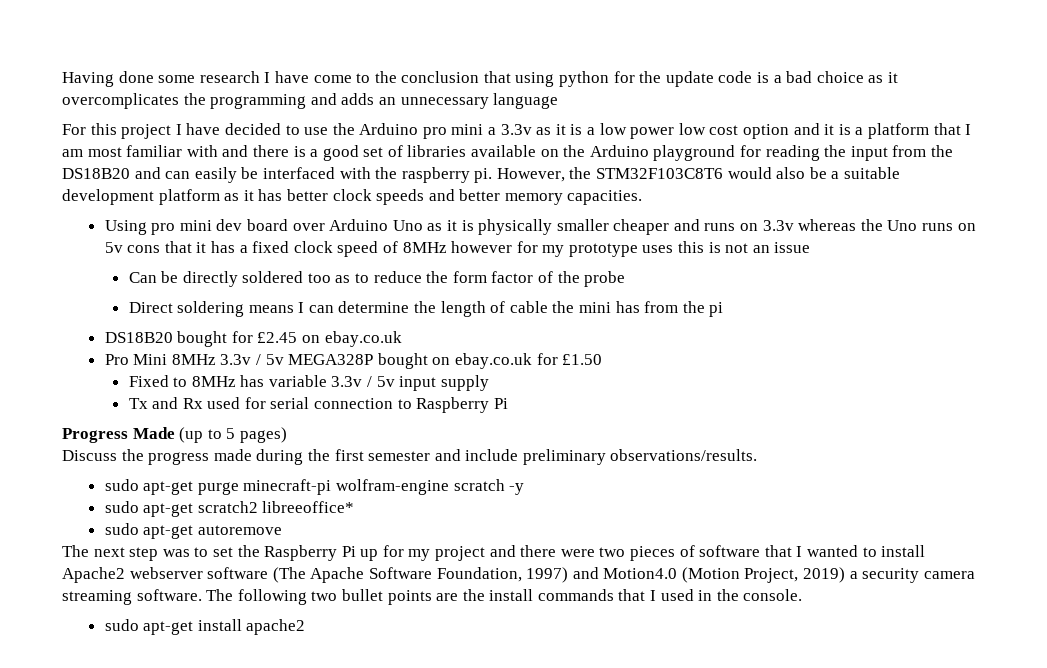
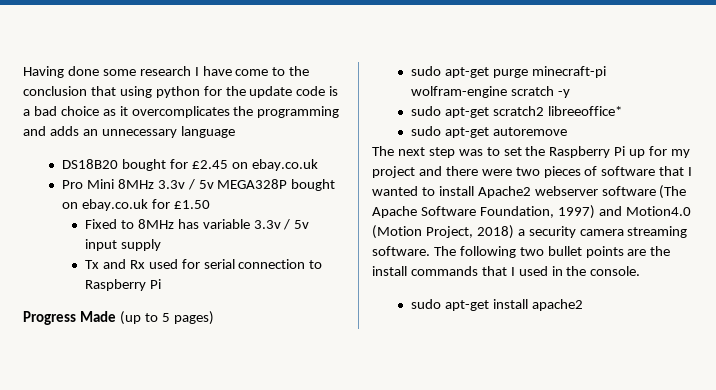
[62,123,972,139] [62,145,953,161] [62,167,901,183] [62,189,643,205] [104,219,976,235] [104,241,811,257] [128,271,626,287] [128,301,724,317] // For this project I have decided to use the Arduino pro mini a 3.3v as it is a low power low cost option and it is a platform that I am most familiar with and there is a good set of libraries available on the Arduino playground for reading the input from the DS18B20 and can easily be interfaced with the raspberry pi. However, the STM32F103C8T6 would also be a suitable development platform as it has better clock speeds and better memory capacities. // Using pro mini dev board over Arduino Uno as it is physically smaller cheaper and runs on 3.3v whereas the Uno runs on 5v cons that it has a fixed clock speed of 8MHz however for my prototype uses this is not an issue // Can be directly soldered too as to reduce the form factor of the probe // Direct soldering means I can determine the length of cable the mini has from the pi -> (235, 132) none
[62,449,758,465] // Discuss the progress made during the first semester and include preliminary observations/results. -> (214, 318) none
[803,567,846,583] 2019) -> [476,225,514,239] 2018)

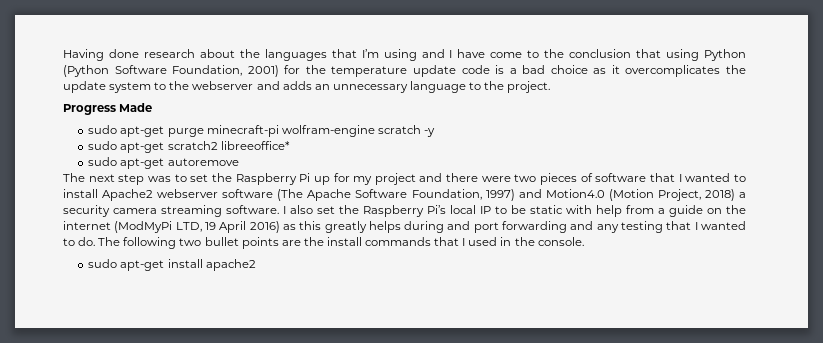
[102,66,191,76] some research -> [143,49,445,61] research about the languages that I’m using and
[155,86,200,98] python -> [704,49,747,61] [63,65,279,77] Python (Python Software Foundation, 2001)
(246, 91) none -> [331,66,408,77] temperature
[257,106,340,118] programming -> [63,81,254,93] update system to the webserver
[61,159,318,171] [61,179,336,191] [61,199,210,211] [84,219,310,230] [84,239,161,251] [84,259,323,269] [84,279,161,291] [23,311,214,325] // DS18B20 bought for £2.45 on ebay.co.uk // Pro Mini 8MHz 3.3v / 5v MEGA328P bought on ebay.co.uk for £1.50 // Fixed to 8MHz has variable 3.3v / 5v input supply // Tx and Rx used for serial connection to Raspberry Pi // Progress Made (up to 5 pages) -> [469,81,551,93] [63,103,153,115] to the project. // Progress Made
(430, 251) none -> [283,205,746,217] [63,221,746,233] [63,237,96,246] I also set the Raspberry Pi’s local IP to be static with help from a guide on the internet (ModMyPi LTD, 19 April 2016) as this greatly helps during and port forwarding and any testing that I wanted to do.

